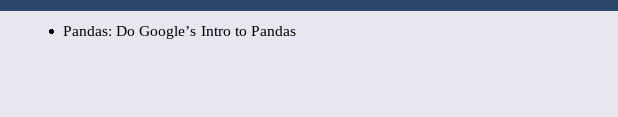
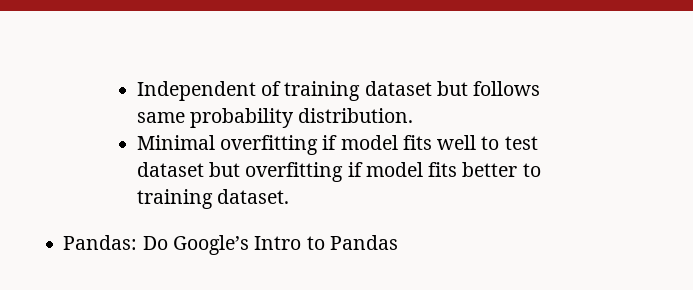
(63, 31) none -> [136,81,541,101] [136,108,414,128] [136,135,538,155] [136,162,541,182] [136,189,290,209] Independent of training dataset but follows same probability distribution. // Minimal overfitting if model fits well to test dataset but overfitting if model fits better to training dataset. //

